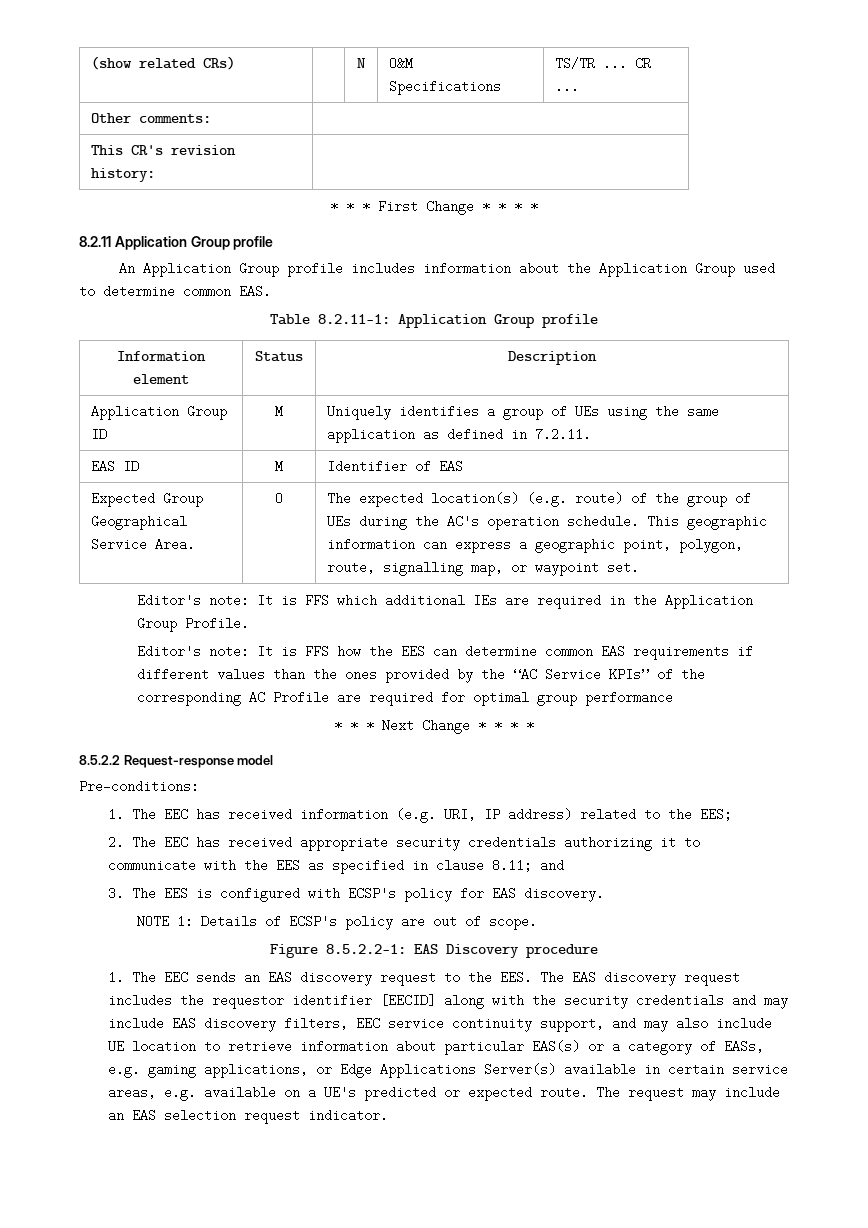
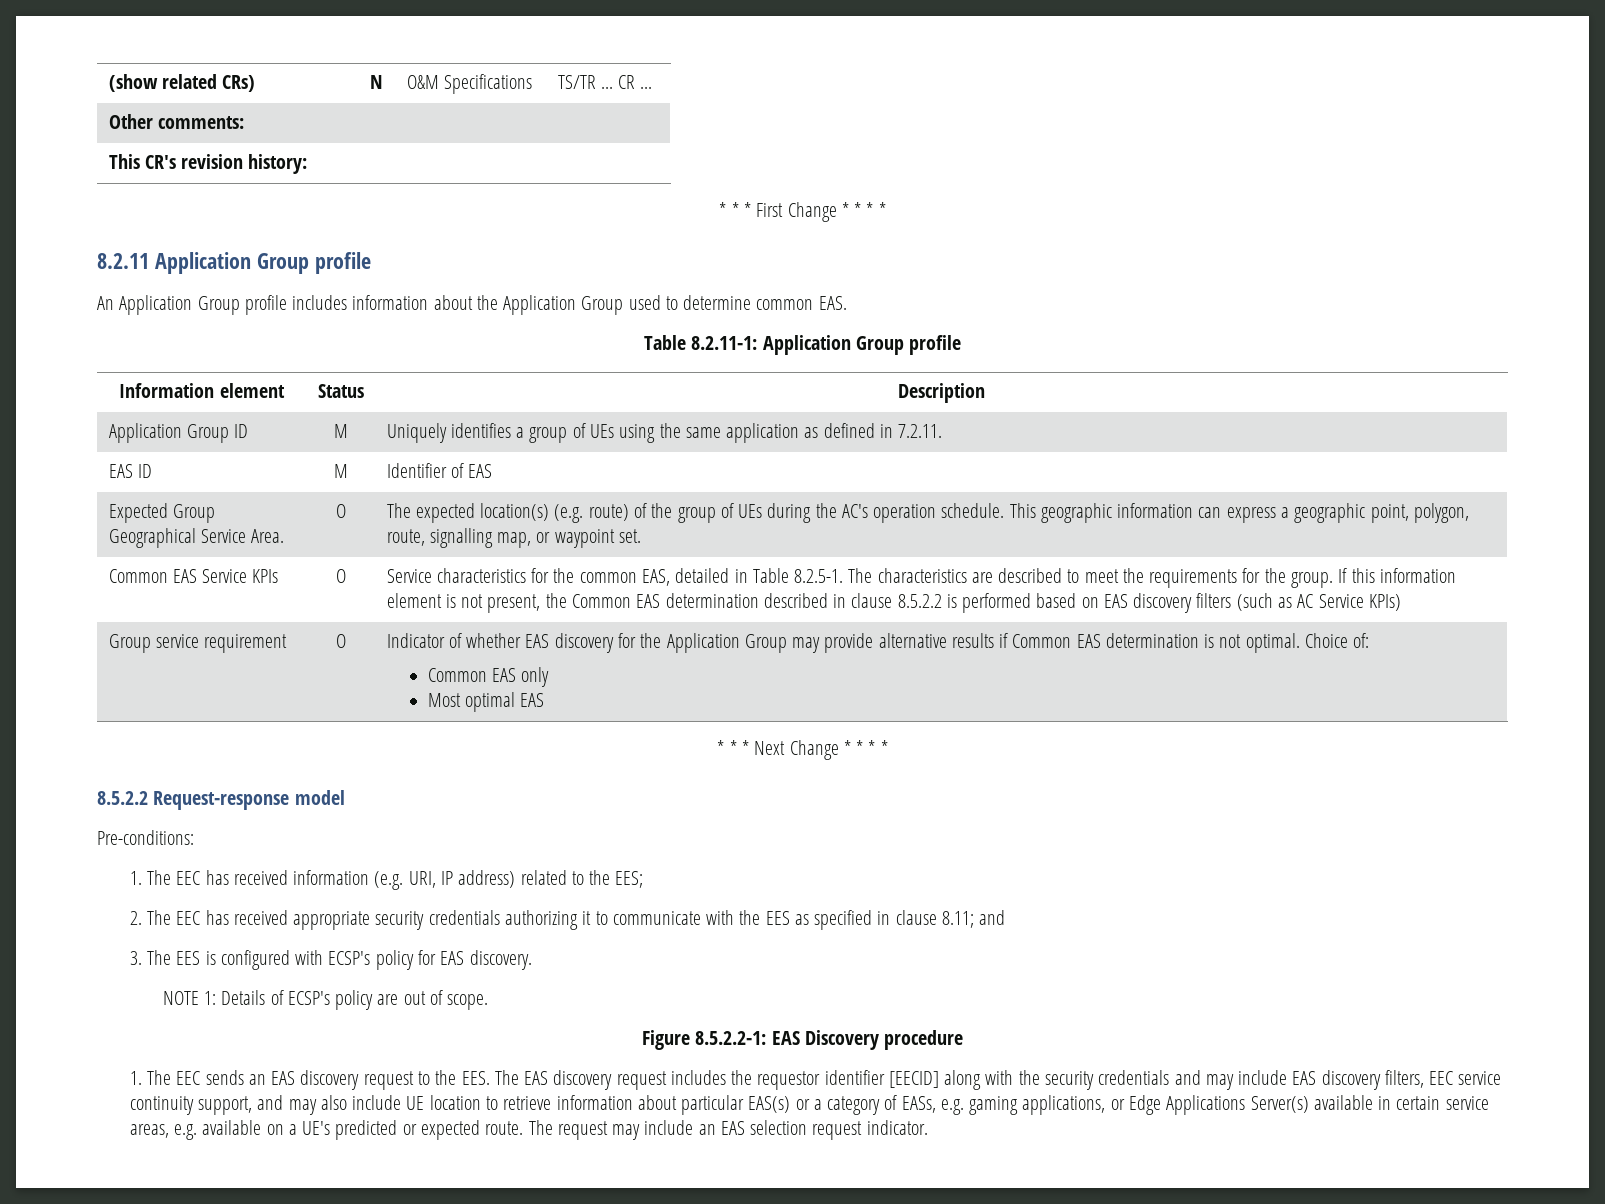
[137,594,754,609] [137,617,250,632] [137,645,754,660] [137,668,706,683] [137,691,674,706] // Editor's note: It is FFS which additional IEs are required in the Application Group Profile. // Editor's note: It is FFS how the EES can determine common EAS requirements if different values than the ones provided by the “AC Service KPIs” of the corresponding AC Profile are required for optimal group performance -> [108,569,279,583] [335,569,346,583] [386,568,1456,588] [386,593,1401,613] [108,634,288,653] [335,634,346,648] [386,633,1370,653] [427,667,550,687] [427,692,545,712] // Common EAS Service KPIs | O | Service characteristics for the common EAS, detailed in Table 8.2.5-1. The characteristics are described to meet the requirements for the group. If this information element is not present, the Common EAS determination described in clause 8.5.2.2 is performed based on EAS discovery filters (such as AC Service KPIs) // Group service requirement | O | Indicator of whether EAS discovery for the Application Group may provide alternative results if Common EAS determination is not optimal. Choice of: // Common EAS only // Most optimal EAS

